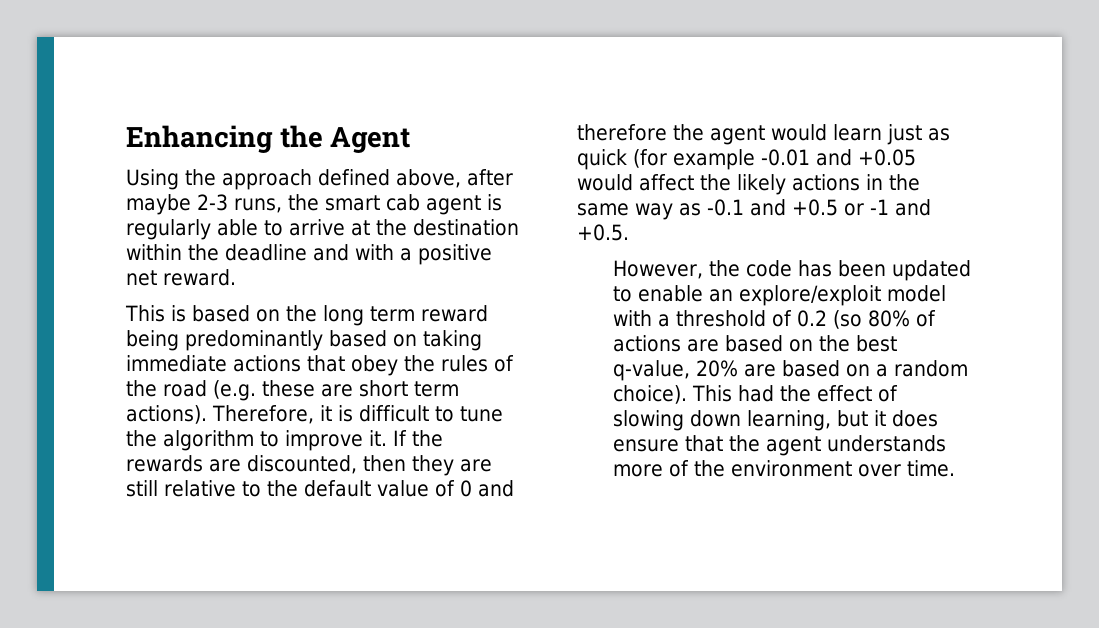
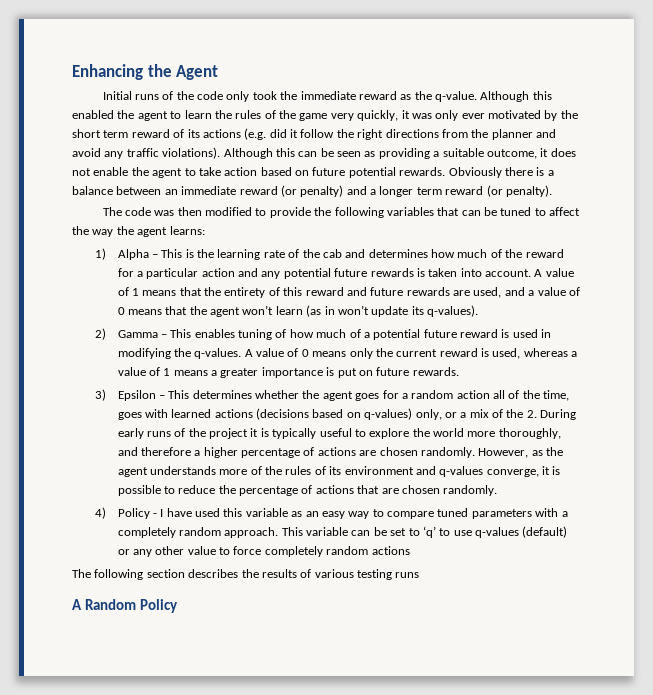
[126,169,513,190] [126,194,502,215] [126,219,519,240] [126,244,492,265] [126,269,236,286] [125,305,488,326] [126,330,482,351] [126,355,514,376] [126,380,459,401] [126,405,503,424] [126,430,443,451] [126,455,492,476] [126,480,514,497] [577,124,950,145] [577,149,916,170] [577,174,920,195] [577,199,931,220] [577,224,629,241] [613,260,972,281] [613,285,947,306] [613,310,937,329] [613,335,898,352] [613,360,969,381] [613,385,899,404] [613,410,939,431] [613,435,724,452] Using the approach defined above, after maybe 2-3 runs, the smart cab agent is regularly able to arrive at the destination within the deadline and with a positive net reward. // This is based on the long term reward being predominantly based on taking immediate actions that obey the rules of the road (e.g. these are short term actions). Therefore, it is difficult to tune the algorithm to improve it. If the rewards are discounted, then they are still relative to the default value of 0 and therefore the agent would learn just as quick (for example -0.01 and +0.05 would affect the likely actions in the same way as -0.1 and +0.5 or -1 and +0.5. // However, the code has been updated to enable an explore/exploit model with a threshold of 0.2 (so 80% of actions are based on the best q-value, 20% are based on a random choice). This had the effect of slowing down learning, but it does ensure that -> [102,91,552,102] [72,110,578,121] [72,128,556,140] [72,147,576,159] [72,167,554,178] [72,185,552,197] [102,207,581,218] [72,226,205,237] [94,248,564,260] [117,268,574,279] [117,287,580,298] [117,305,479,317] [94,328,552,340] [117,348,578,359] [117,367,459,378] [94,389,570,401] [117,408,577,420] [117,428,561,439] [117,447,543,458] Initial runs of the code only took the immediate reward as the q-value. Although this enabled the agent to learn the rules of the game very quickly, it was only ever motivated by the short term reward of its actions (e.g. did it follow the right directions from the planner and avoid any traffic violations). Although this can be seen as providing a suitable outcome, it does not enable the agent to take action based on future potential rewards. Obviously there is a balance between an immediate reward (or penalty) and a longer term reward (or penalty). // The code was then modified to provide the following variables that can be tuned to affect the way the agent learns: // 1) Alpha – This is the learning rate of the cab and determines how much of the reward for a particular action and any potential future rewards is taken into account. A value of 1 means that the entirety of this reward and future rewards are used, and a value of 0 means that the agent won’t learn (as in won’t update its q-values). // 2) Gamma – This enables tuning of how much of a potential future reward is used in modifying the q-values. A value of 0 means only the current reward is used, whereas a value of 1 means a greater importance is put on future rewards. // 3) Epsilon – This determines whether the agent goes for a random action all of the time, goes with learned actions (decisions based on q-values) only, or a mix of the 2. During early runs of the project it is typically useful to explore the world more thoroughly, and therefore a higher percentage of actions are chosen randomly. However, as
[731,460,956,477] environment over time. -> [285,466,561,477] [117,485,498,496] [94,507,568,519] [117,526,568,538] [117,546,410,557] [72,569,420,580] [72,599,178,613] rules of its environment and q-values converge, it is possible to reduce the percentage of actions that are chosen randomly. // 4) Policy - I have used this variable as an easy way to compare tuned parameters with a completely random approach. This variable can be set to ‘q’ to use q-values (default) or any other value to force completely random actions // The following section describes the results of various testing runs // A Random Policy

